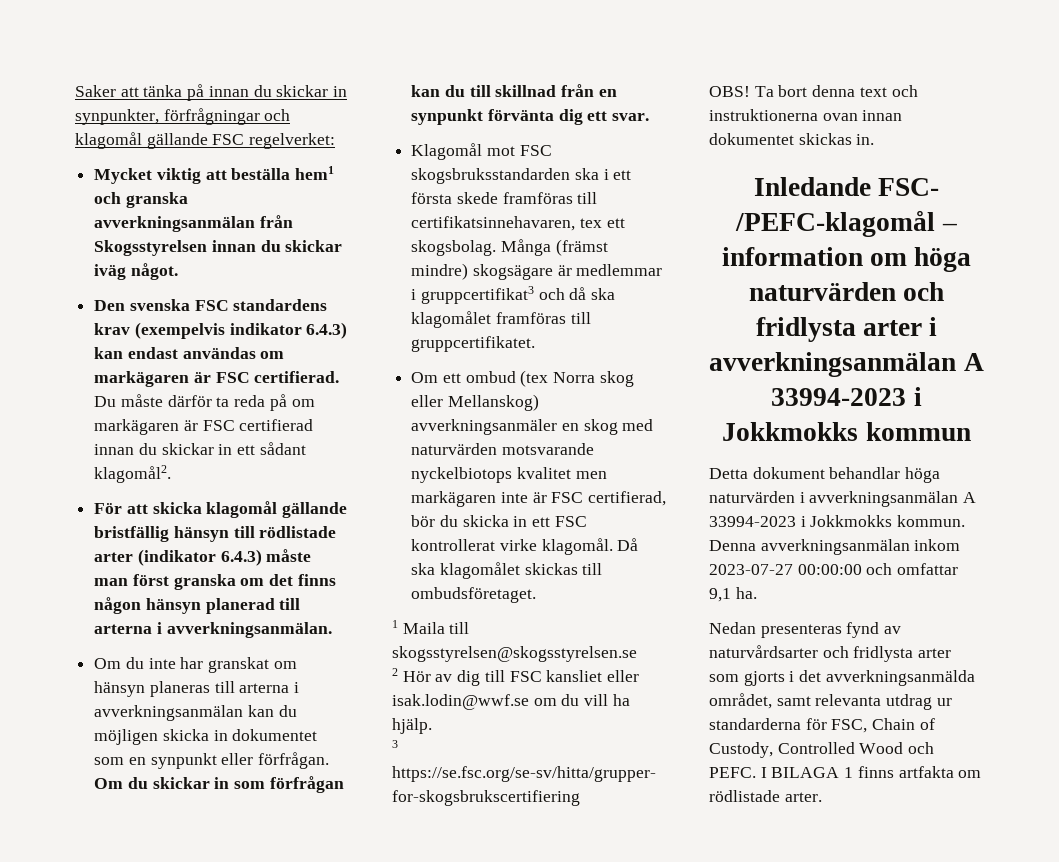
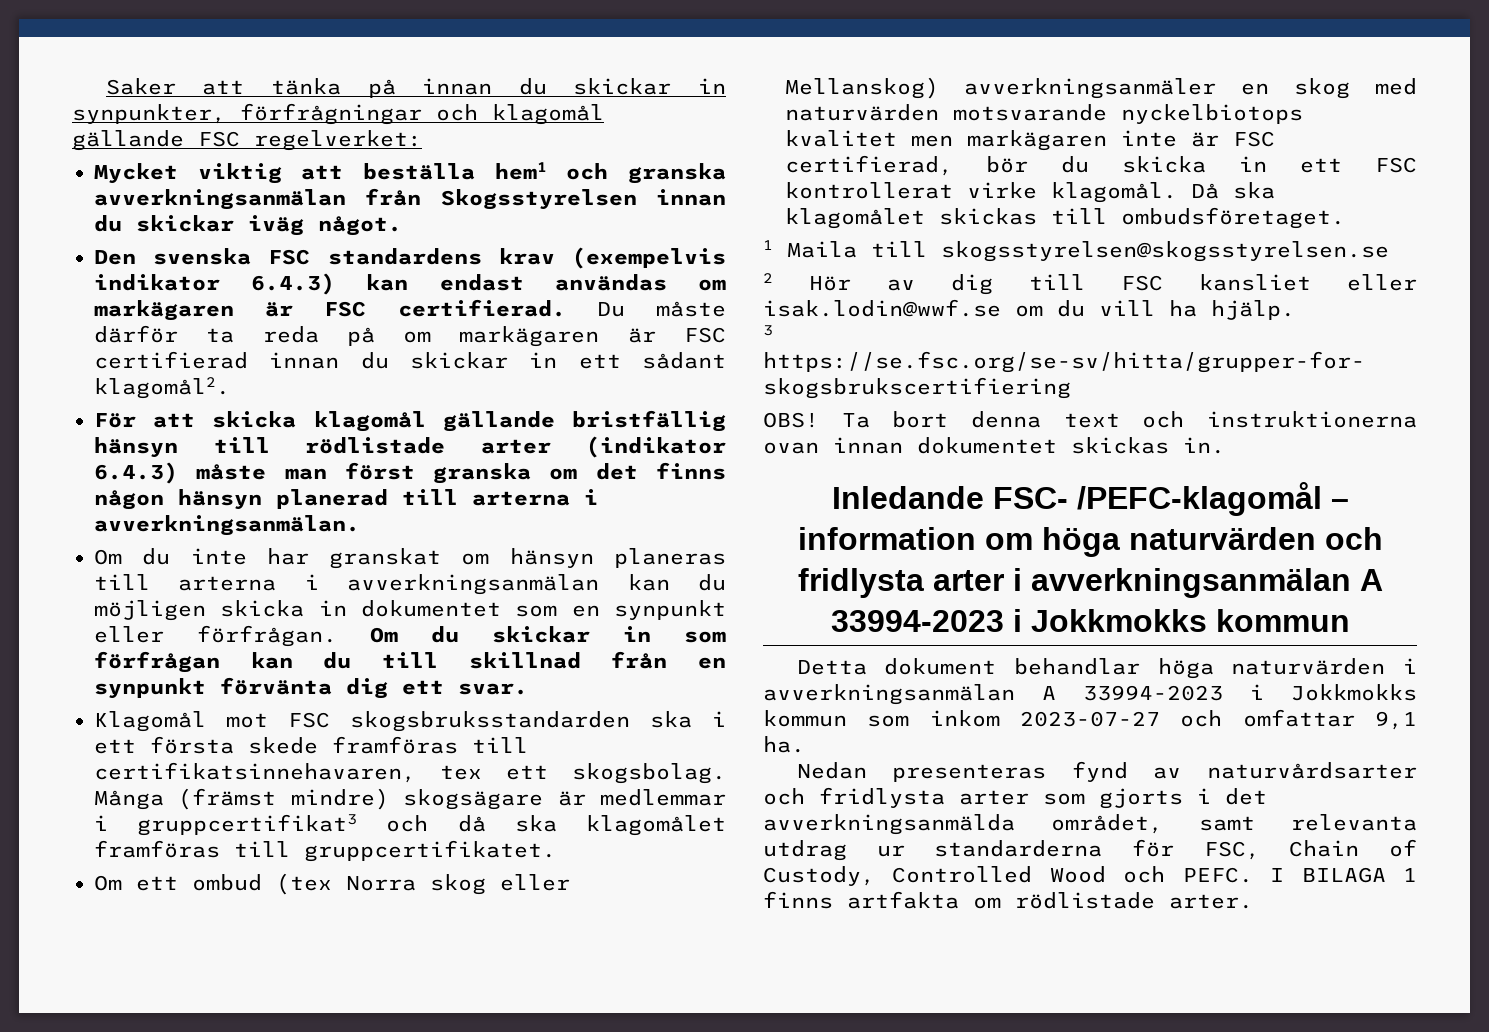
[897,515,966,527] [709,539,910,555] kommun. Denna avverkningsanmälan -> [763,710,910,727] kommun som
[797,564,862,575] 00:00:00 -> (1160, 719) none

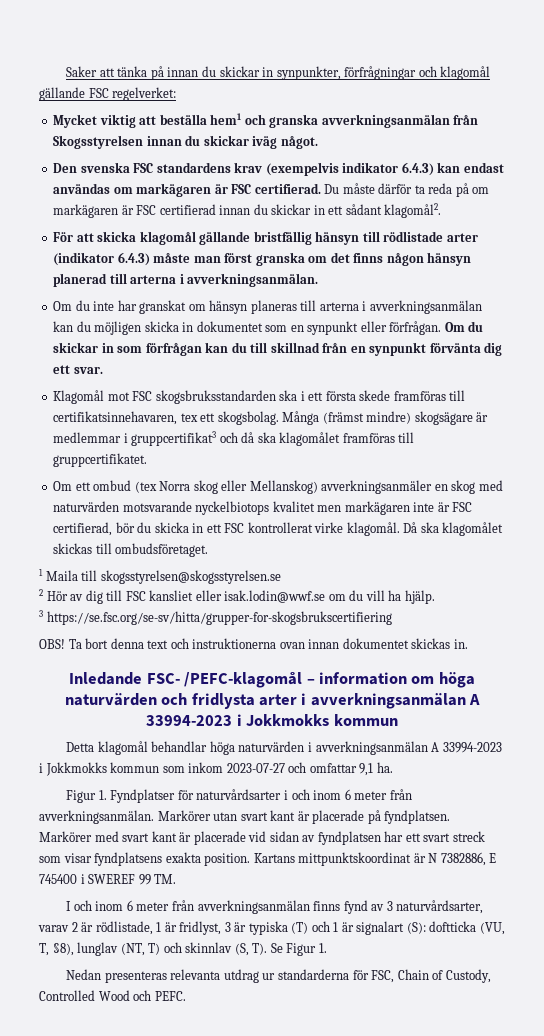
[884,658,997,675] dokument -> [97,741,148,755] klagomål
[796,761,1417,782] [763,787,1267,809] [763,814,1255,835] Nedan presenteras fynd av naturvårdsarter och fridlysta arter som gjorts i det avverkningsanmälda området, samt -> [66,789,412,803] [39,810,451,824] [39,831,485,845] [39,852,497,866] [39,874,177,885] [66,900,484,914] [38,921,505,935] [39,942,327,956] [66,969,167,983] Figur 1. Fyndplatser för naturvårdsarter i och inom 6 meter från avverkningsanmälan. Markörer utan svart kant är placerade på fyndplatsen. Markörer med svart kant är placerade vid sidan av fyndplatsen har ett svart streck som visar fyndplatsens exakta position. Kartans mittpunktskoordinat är N 7382886, E 745400 i SWEREF 99 TM. // I och inom 6 meter från avverkningsanmälan finns fynd av 3 naturvårdsarter, varav 2 är rödlistade, 1 är fridlyst, 3 är typiska (T) och 1 är signalart (S): doftticka (VU, T, §8), lunglav (NT, T) och skinnlav (S, T). Se Figur 1. // Nedan presenteras
[1270,867,1417,883] [763,891,1253,909] I BILAGA 1 finns artfakta om rödlistade arter. -> (186, 996) none

